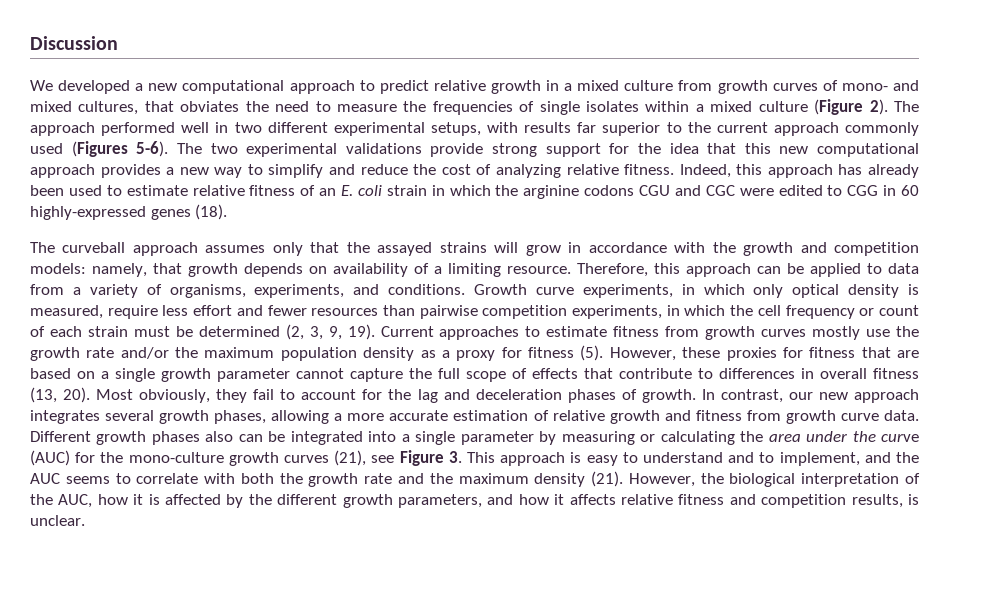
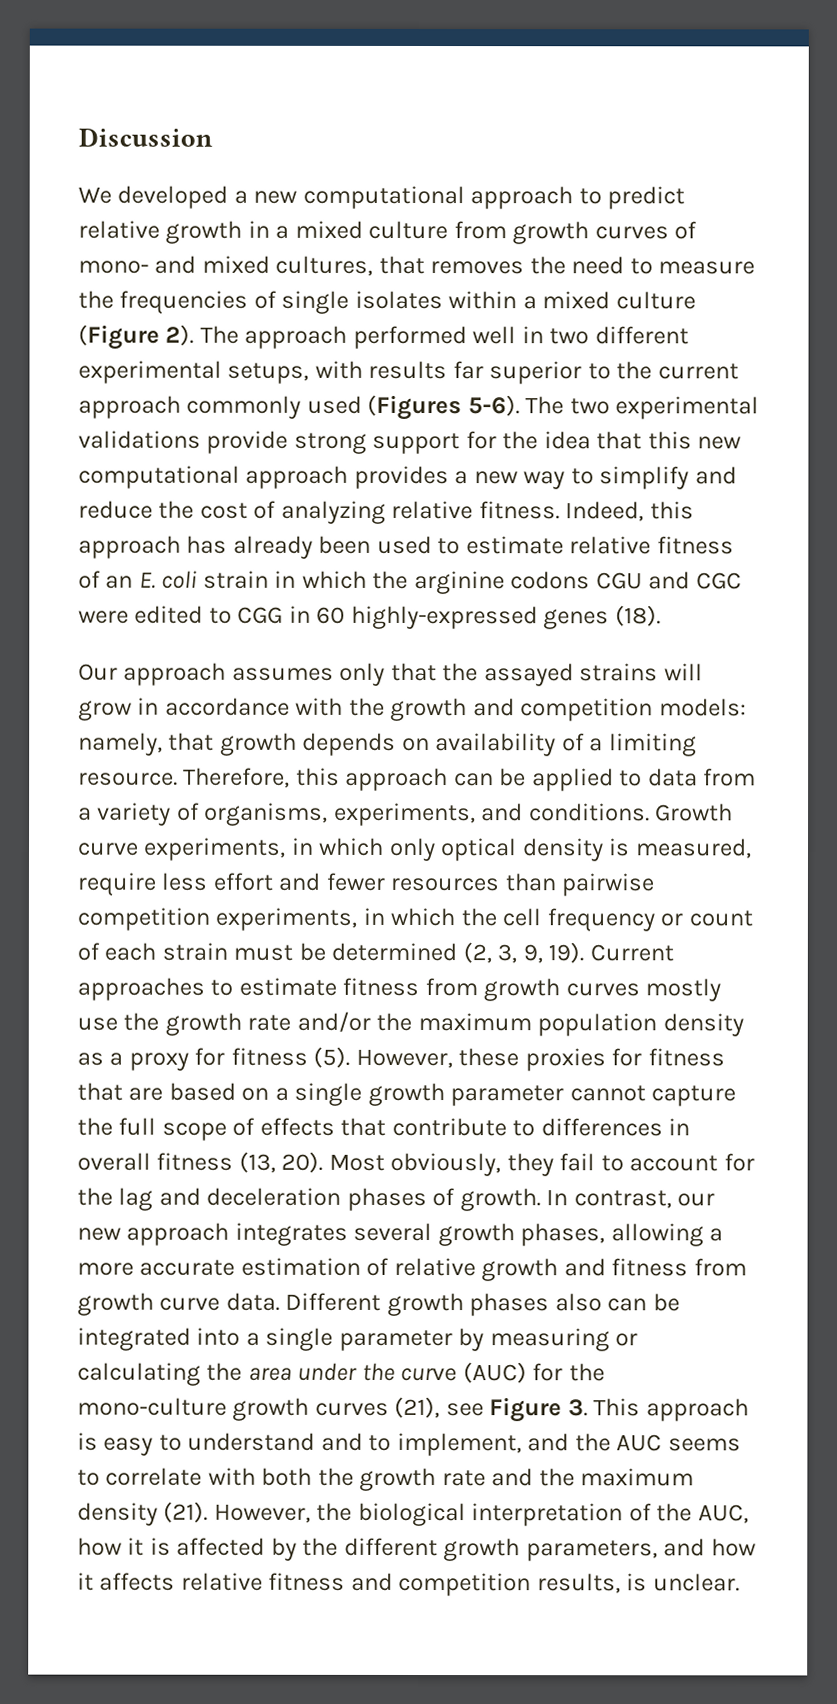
[180,101,240,112] obviates -> [430,261,525,275] removes
[30,242,126,253] The curveball -> [78,663,118,681] Our

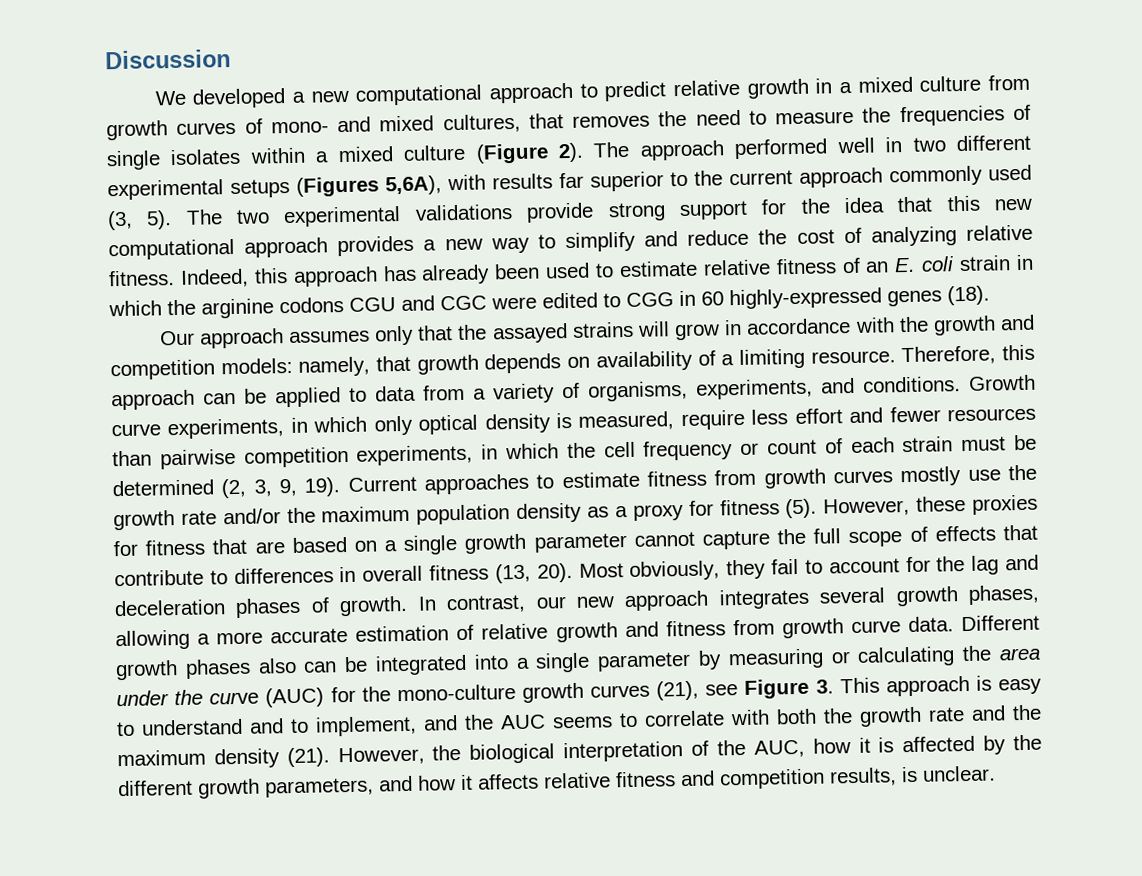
[227,362,310,384] setups, -> [230,175,442,199] setups (Figures 5,6A),
[367,394,520,421] (Figures 5-6). -> [107,210,173,231] (3, 5).

